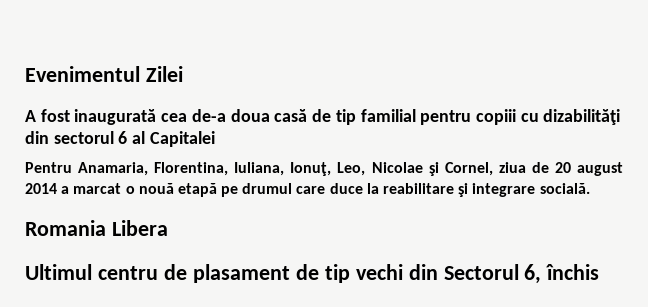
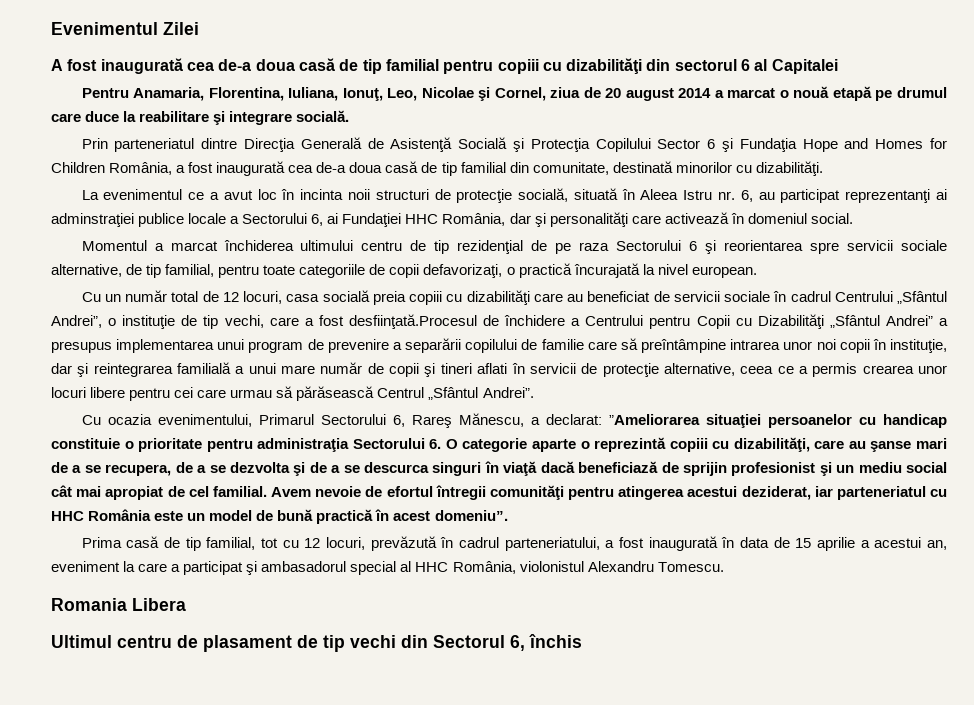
(590, 188) none -> [81,137,948,152] [51,161,823,176] [81,188,947,203] [51,212,853,227] [81,240,947,254] [51,263,757,278] [81,290,948,305] [51,314,949,329] [51,338,947,353] [51,362,947,377] [51,386,534,401] [81,413,947,428] [51,437,947,452] [51,461,947,476] [51,485,947,500] [51,509,508,524] [81,536,948,551] [51,561,724,575] // Prin parteneriatul dintre Direcţia Generală de Asistenţă Socială şi Protecţia Copilului Sector 6 şi Fundaţia Hope and Homes for Children România, a fost inaugurată cea de-a doua casă de tip familial din comunitate, destinată minorilor cu dizabilităţi. // La evenimentul ce a avut loc în incinta noii structuri de protecţie socială, situată în Aleea Istru nr. 6, au participat reprezentanţi ai adminstraţiei publice locale a Sectorului 6, ai Fundaţiei HHC România, dar şi personalităţi care activează în domeniul social. // Momentul a marcat închiderea ultimului centru de tip rezidenţial de pe raza Sectorului 6 şi reorientarea spre servicii sociale alternative, de tip familial, pentru toate categoriile de copii defavorizaţi, o practică încurajată la nivel european. // Cu un număr total de 12 locuri, casa socială preia copiii cu dizabilităţi care au beneficiat de servicii sociale în cadrul Centrului „Sfântul Andrei”, o instituţie de tip vechi, care a fost desfiinţată.Procesul de închidere a Centrului pentru Copii cu Dizabilităţi „Sfântul Andrei” a presupus implementarea unui program de prevenire a separării copilului de familie care să preîntâmpine intrarea unor noi copii în instituţie, dar şi reintegrarea familială a unui mare număr de copii şi tineri aflati în servicii de protecţie alternative, ceea ce a permis crearea unor locuri libere pentru cei care urmau să părăsească Centrul „Sfântul Andrei”. // Cu ocazia evenimentului, Primarul Sectorului 6, Rareş Mănescu, a declarat: ”Ameliorarea situaţiei persoanelor cu handicap constituie o prioritate pentru administraţia Sectorului 6. O categorie aparte o reprezintă copiii cu dizabilităţi, care au şanse mari de a se recupera, de a se dezvolta şi de a se descurca singuri în viaţă dacă beneficiază de sprijin profesionist şi un mediu social cât mai apropiat de cel familial. Avem nevoie de efortul întregii comunităţi pentru atingerea acestui deziderat, iar parteneriatul cu HHC România este un model de bună practică în acest domeniu”. // Prima casă de tip familial, tot cu 12 locuri, prevăzută în cadrul parteneriatului, a fost inaugurată în data de 15 aprilie a acestui an, eveniment la care a participat şi ambasadorul special al HHC România, violonistul Alexandru Tomescu.

